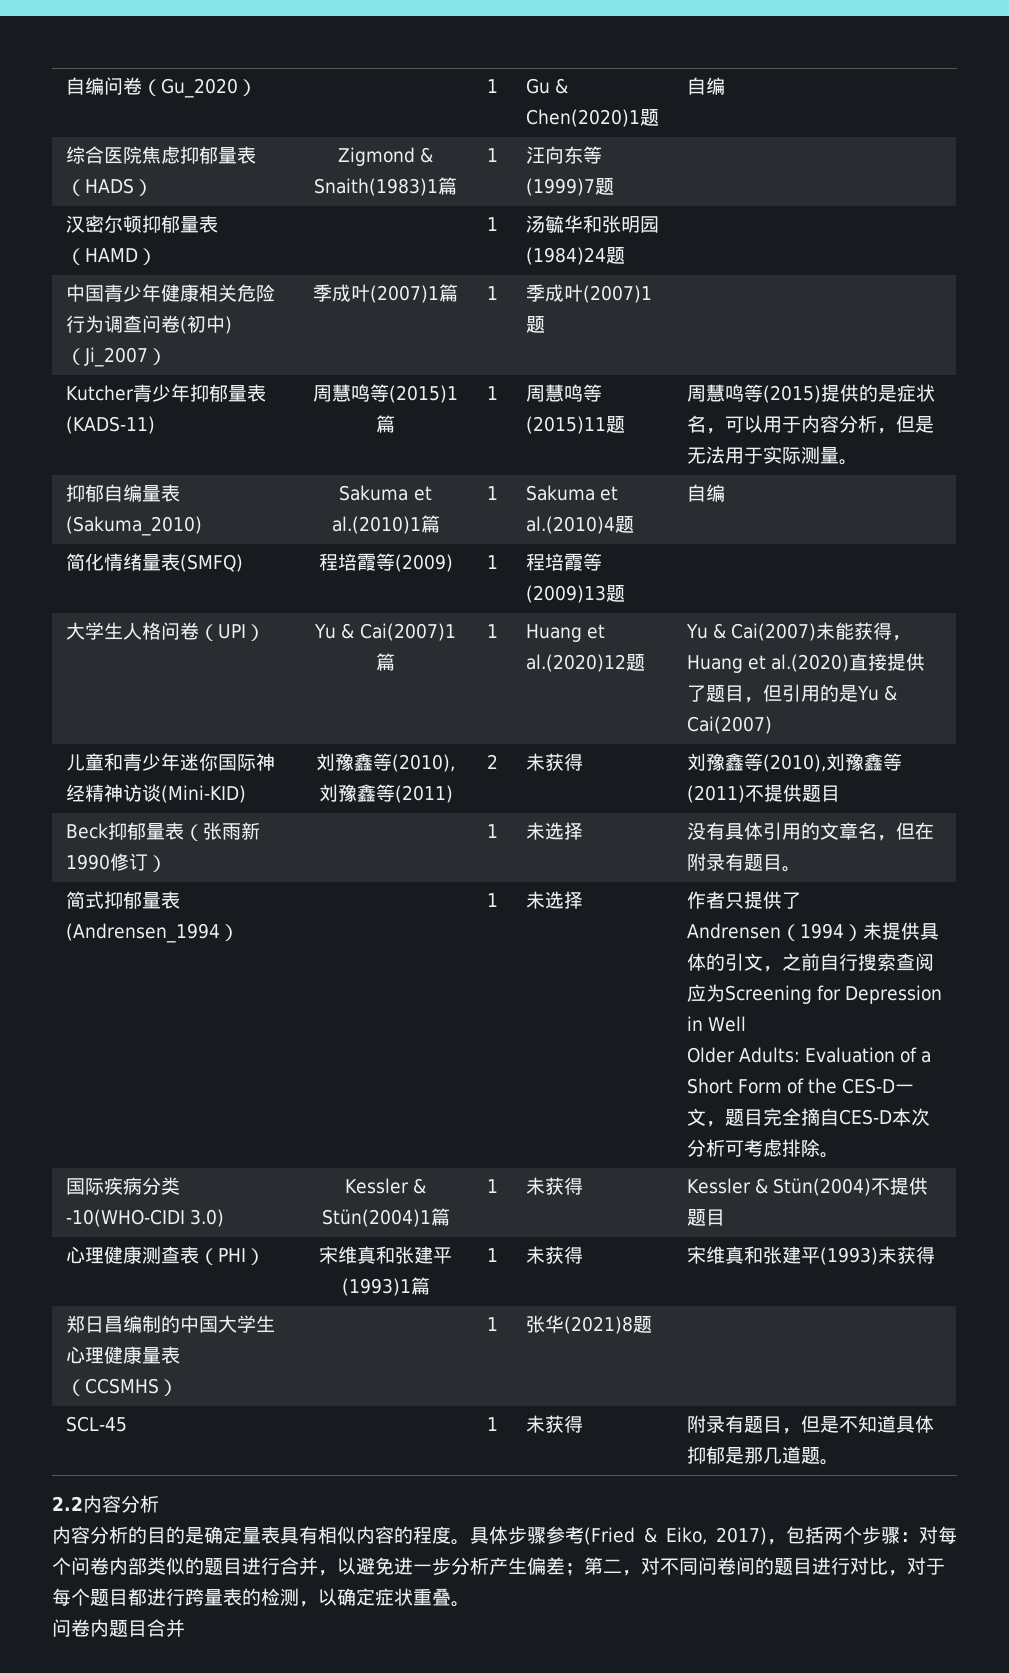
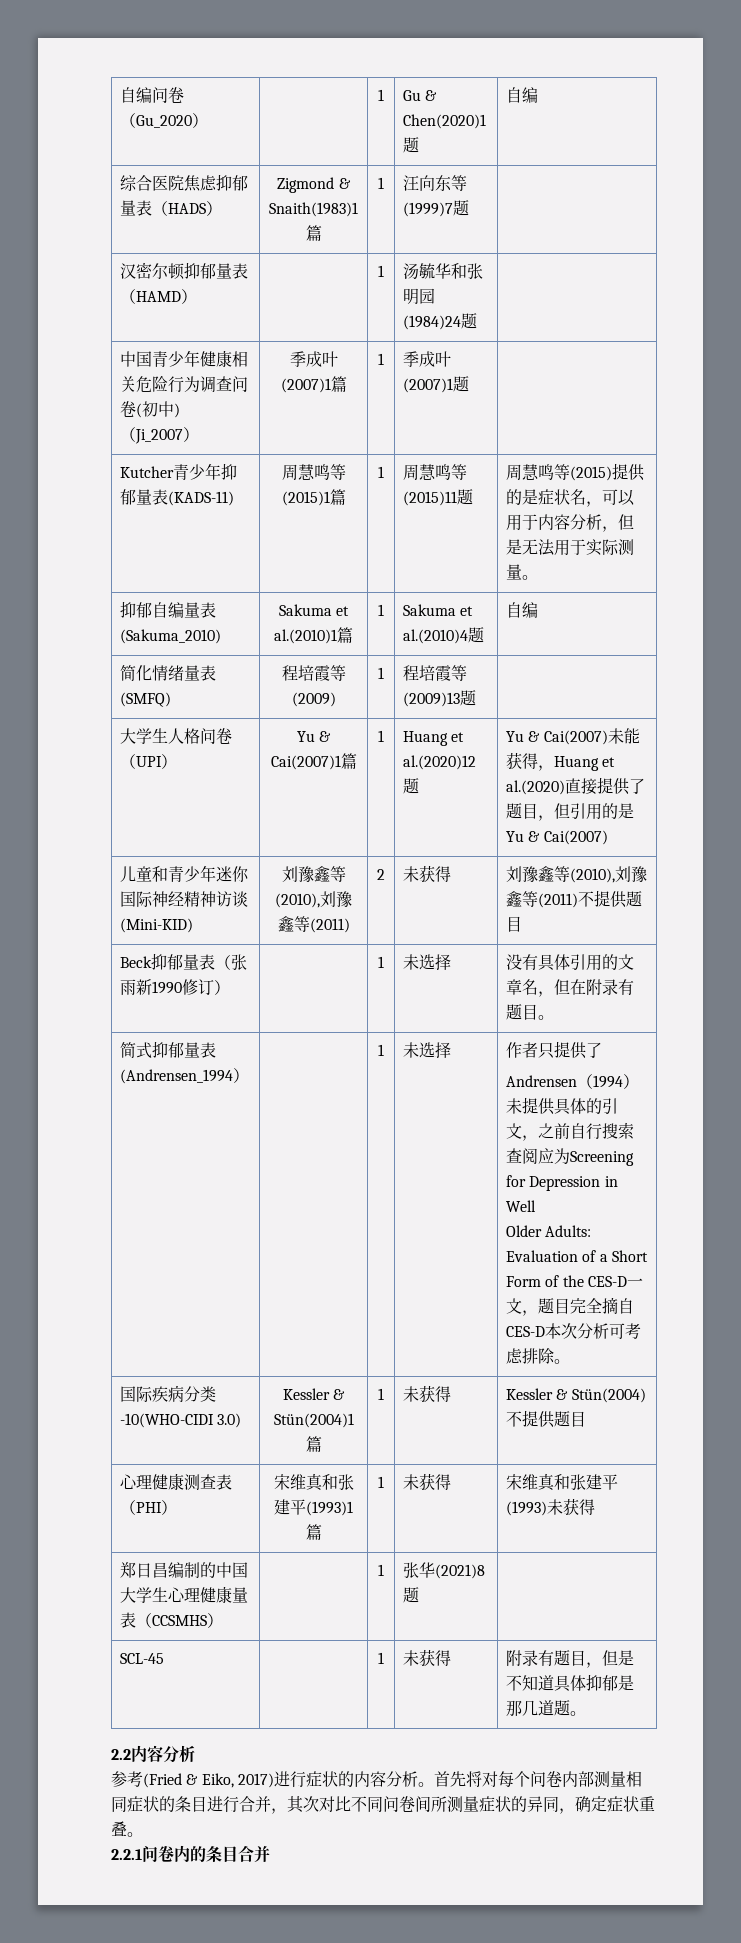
[52,1526,546,1545] 内容分析的目的是确定量表具有相似内容的程度。具体步骤 -> (195, 1753) none
[766,1526,957,1545] [52,1557,945,1576] [52,1588,337,1607] ，包括两个步骤：对每个问卷内部类似的题目进行合并，以避免进一步分析产生偏差；第二，对不同问卷间的题目进行对比，对于每个题目都进行跨量表的检测，以 -> [273,1771,642,1788] [111,1796,575,1814] 进行症状的内容分析。首先将对每个问卷内部测量相同症状的条目进行合并，其次对比不同问卷间所测量症状的异同，
[52,1619,128,1637] 问卷内题 -> [111,1845,222,1862] 2.2.1问卷内的条

